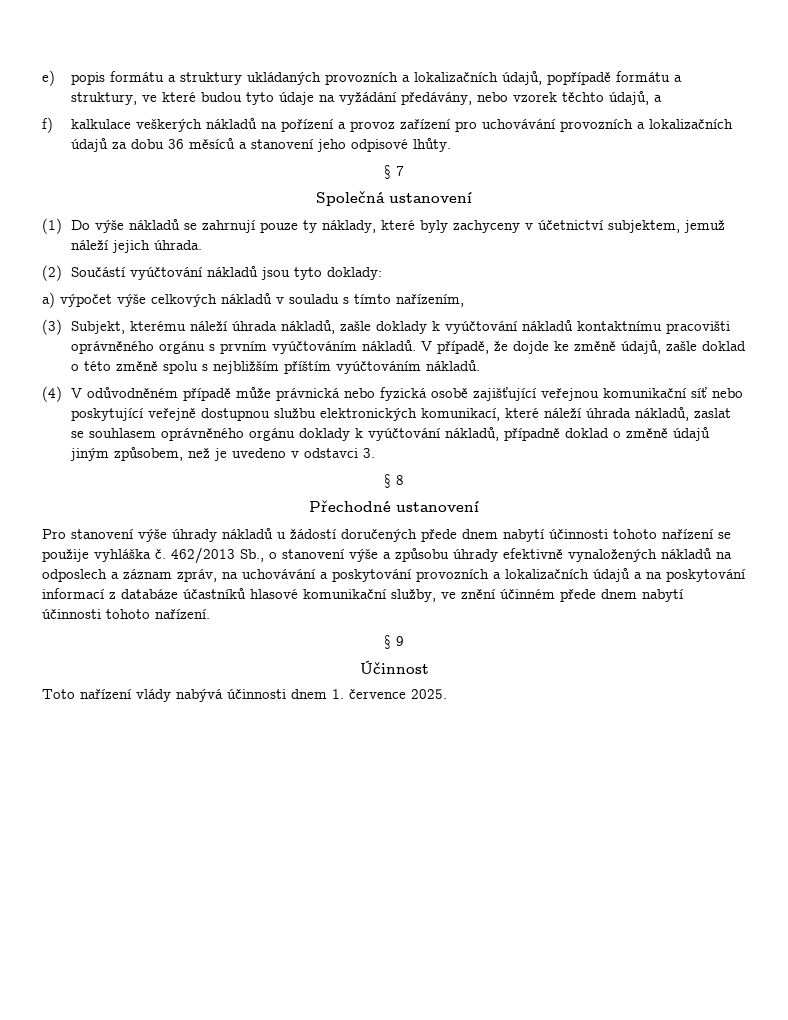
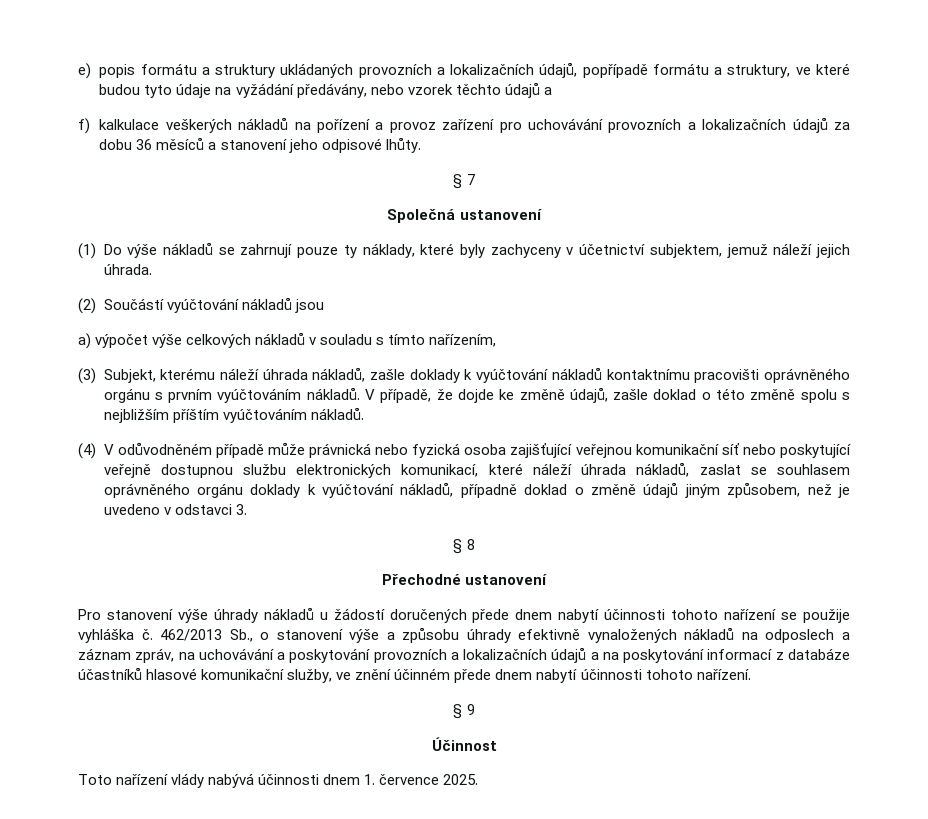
[608,91,649,105] údajů, -> [504,82,540,98] údajů
[293,267,382,280] tyto doklady: -> (324, 306) none
[430,388,468,398] osobě -> [464,444,507,455] osoba

